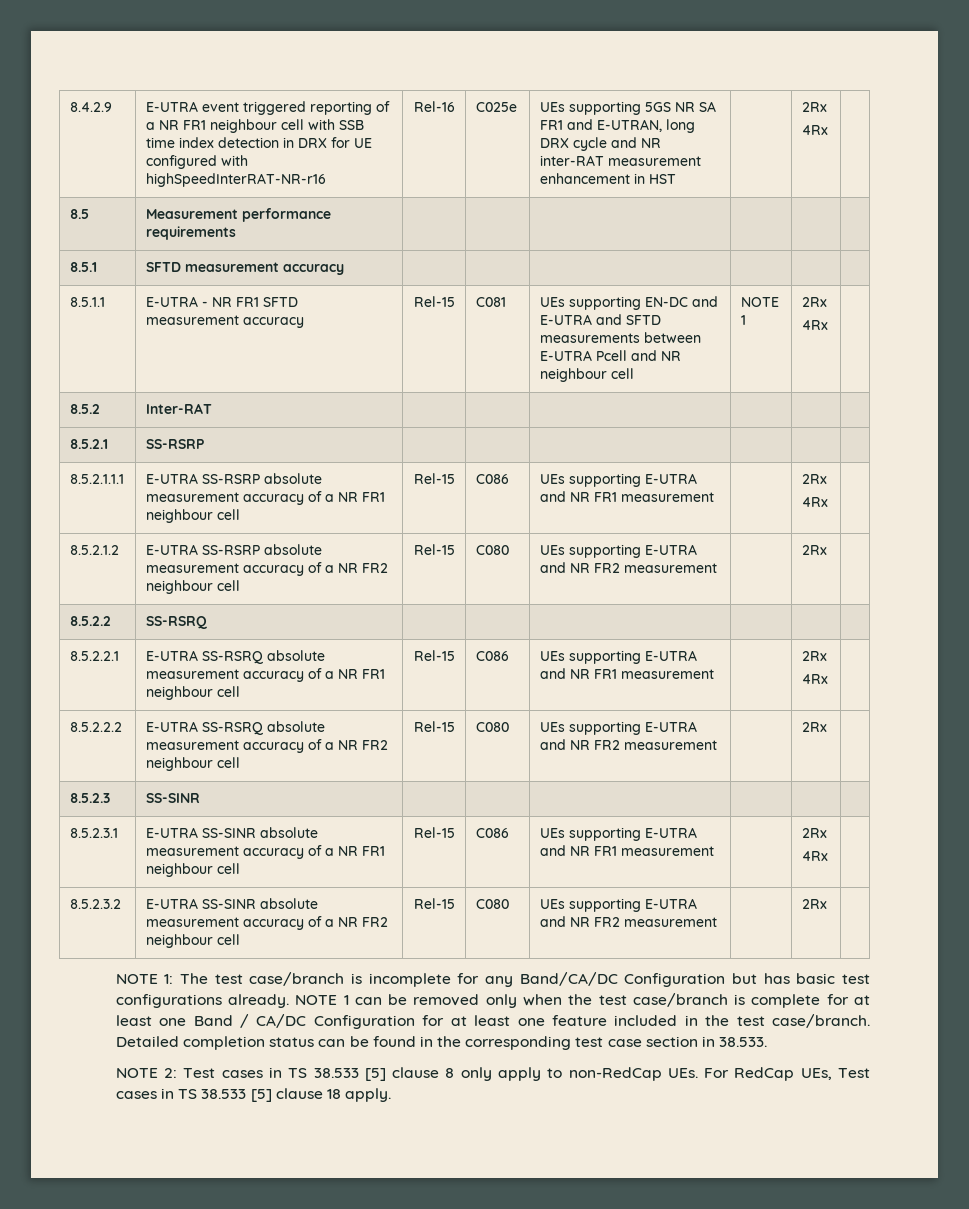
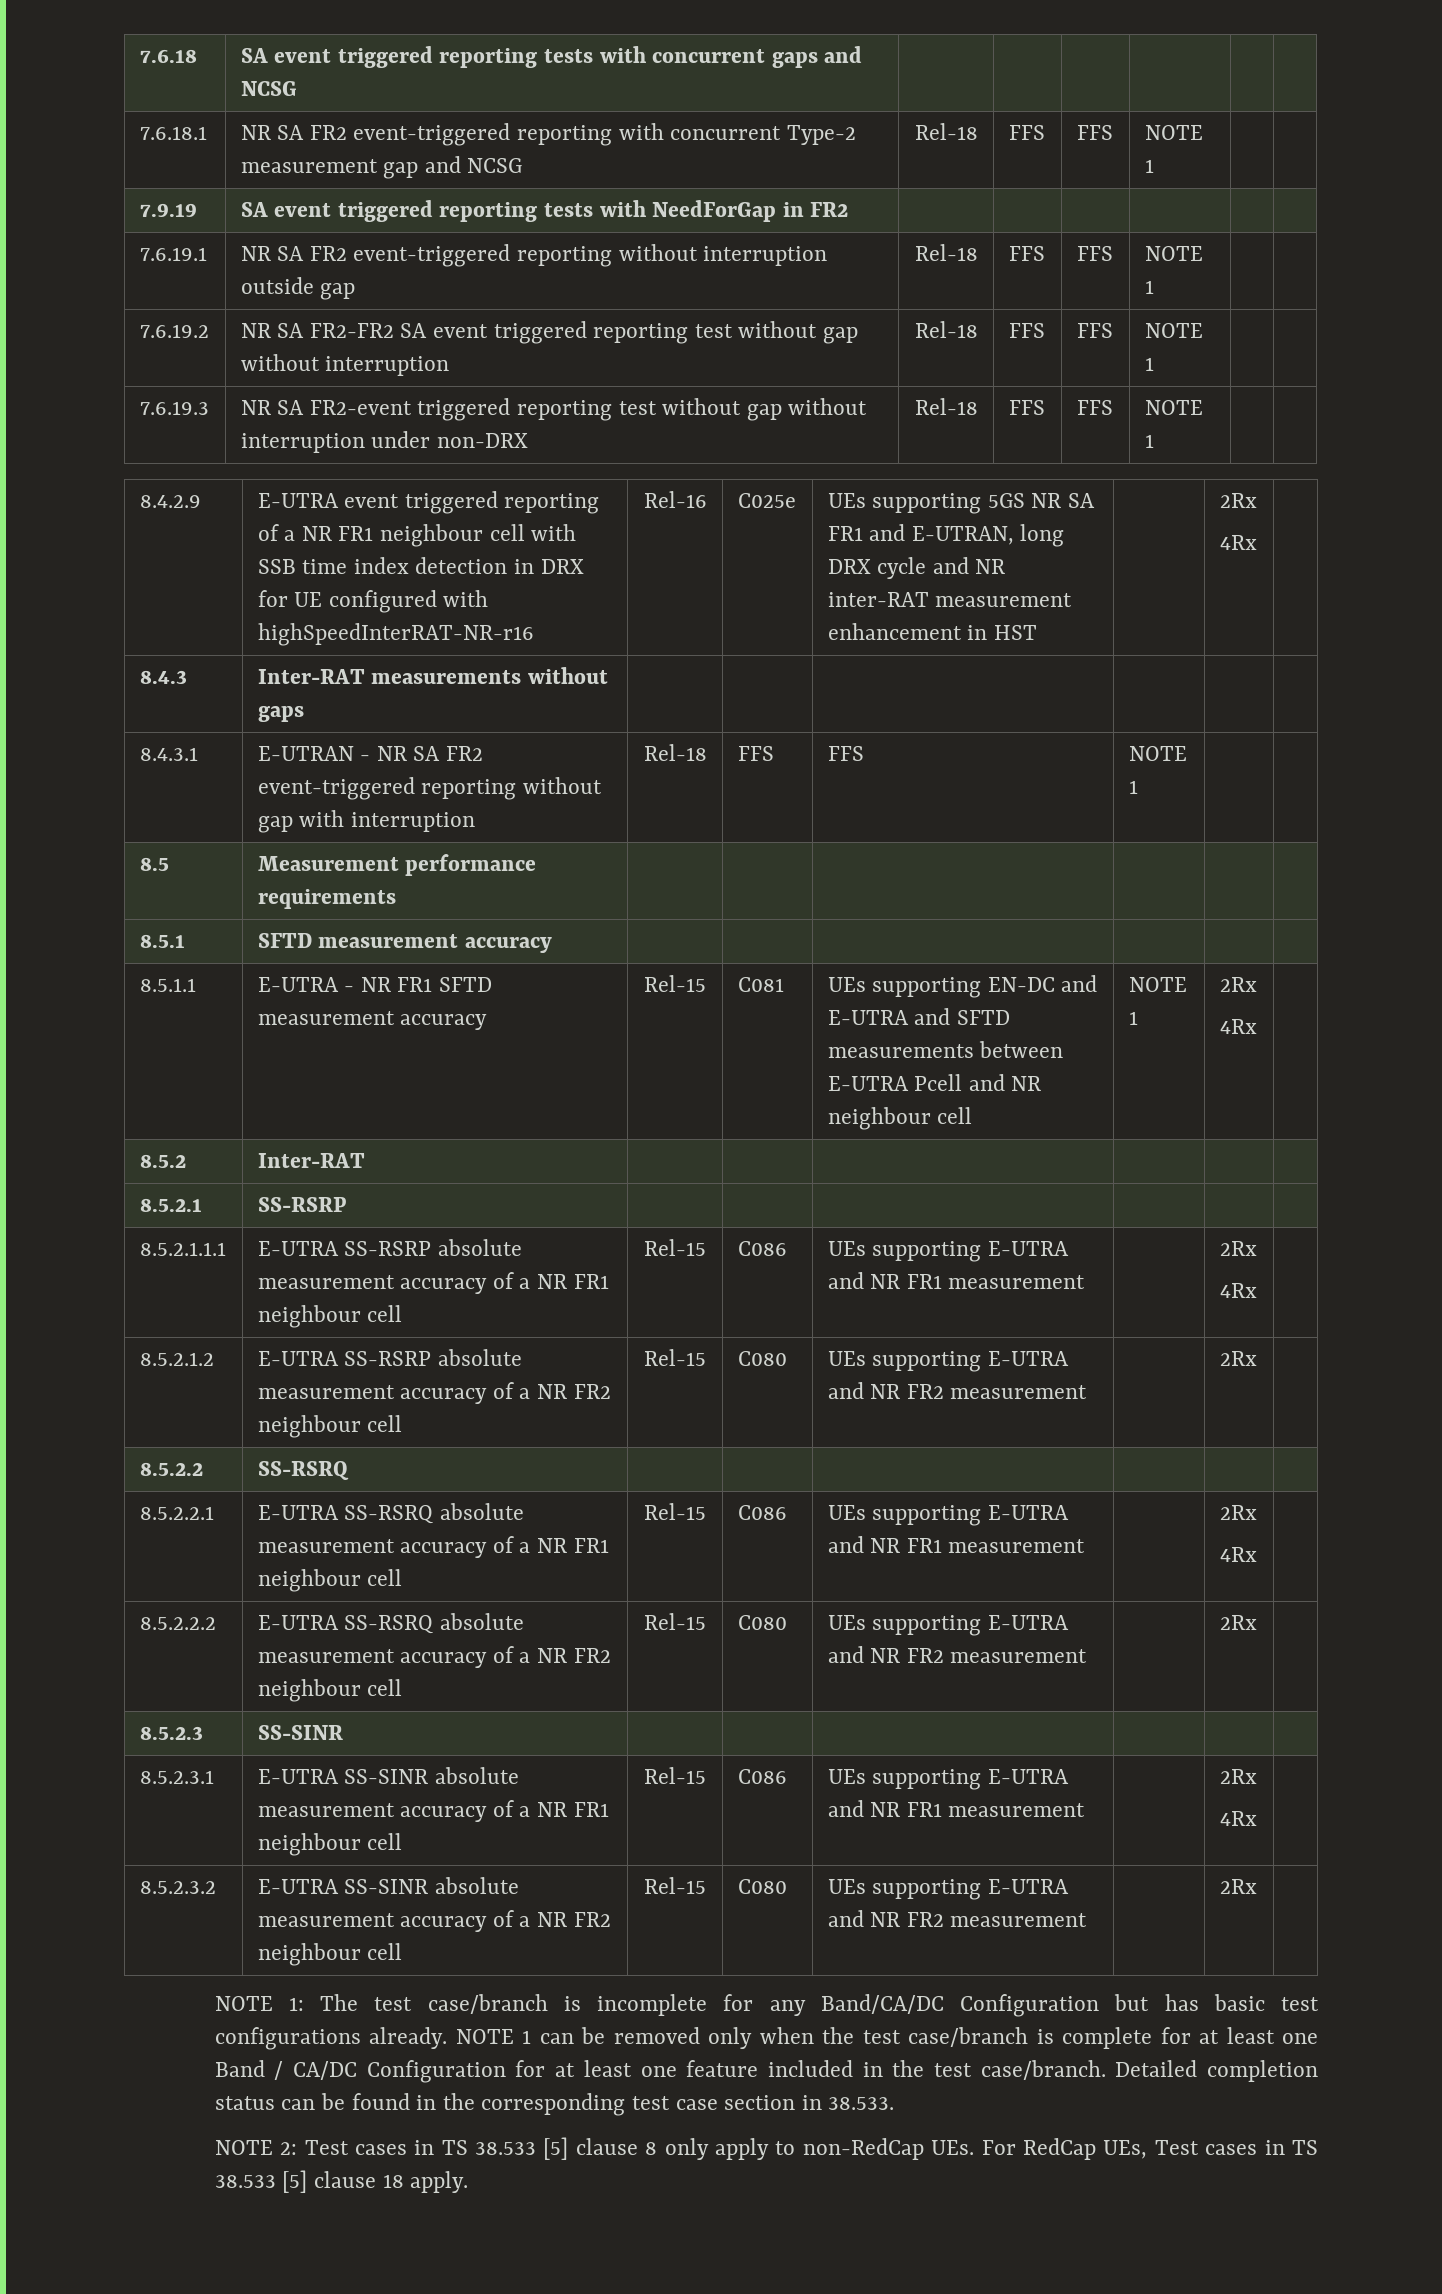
(69, 107) none -> [139,49,197,63] [240,46,863,68] [240,81,297,96] [139,126,207,140] [240,123,856,146] [240,156,523,179] [914,123,978,140] [1008,125,1045,140] [1076,125,1113,140] [1144,125,1203,140] [1144,159,1154,173] [139,203,197,217] [240,200,849,222] [139,247,207,261] [240,244,828,267] [240,277,356,300] [914,244,978,261] [1008,246,1045,261] [1076,246,1113,261] [1144,246,1203,261] [1144,280,1154,294] [139,324,209,338] [240,321,859,344] [240,354,450,376] [914,321,978,338] [1008,323,1045,338] [1076,323,1113,338] [1144,323,1203,338] [1144,357,1154,371] [139,401,209,415] [240,398,868,421] [240,431,528,453] [914,398,978,415] [1008,400,1045,415] [1076,400,1113,415] [1144,400,1203,415] [1144,434,1154,448] 7.6.18 | SA event triggered reporting tests with concurrent gaps and NCSG | | | | | | // 7.6.18.1 | NR SA FR2 event-triggered reporting with concurrent Type-2 measurement gap and NCSG | Rel-18 | FFS | FFS | NOTE 1 | | // 7.9.19 | SA event triggered reporting tests with NeedForGap in FR2 | | | | | | // 7.6.19.1 | NR SA FR2 event-triggered reporting without interruption outside gap | Rel-18 | FFS | FFS | NOTE 1 | | // 7.6.19.2 | NR SA FR2-FR2 SA event triggered reporting test without gap without interruption | Rel-18 | FFS | FFS | NOTE 1 | | // 7.6.19.3 | NR SA FR2-event triggered reporting test without gap without interruption under non-DRX | Rel-18 | FFS | FFS | NOTE 1 | | //
(828, 130) none -> [139,670,187,684] [257,667,608,684] [257,706,304,722] [139,747,198,761] [257,746,483,761] [257,777,602,800] [257,810,475,833] [643,744,707,761] [737,746,774,761] [827,746,864,761] [1128,746,1187,761] [1128,780,1138,794] // 8.4.3 | Inter-RAT measurements without gaps | | | | | | // 8.4.3.1 | E-UTRAN - NR SA FR2 event-triggered reporting without gap with interruption | Rel-18 | FFS | FFS | NOTE 1 | |

